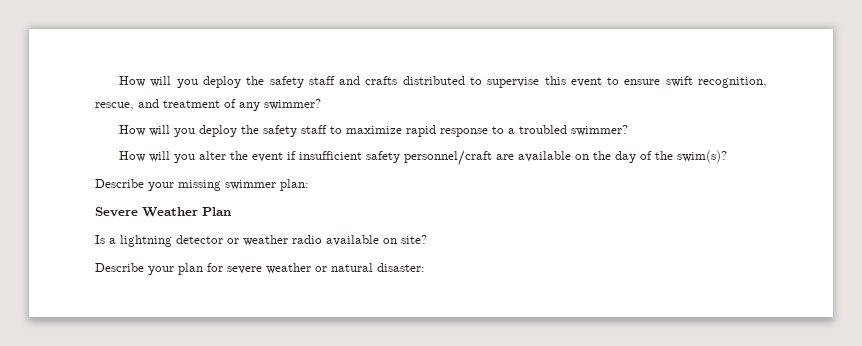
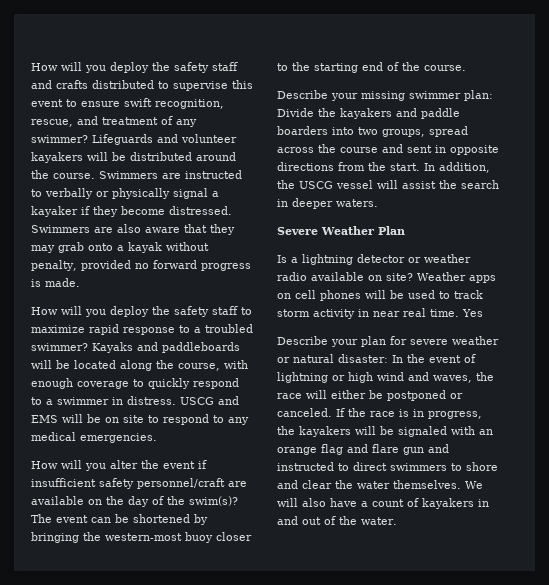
(321, 104) none -> [92,134,237,145] [31,152,236,163] [31,170,242,179] [31,188,219,199] [31,206,232,217] [31,224,235,235] [31,242,209,253] [31,260,251,271] [31,278,80,287] Lifeguards and volunteer kayakers will be distributed around the course. Swimmers are instructed to verbally or physically signal a kayaker if they become distressed. Swimmers are also aware that they may grab onto a kayak without penalty, provided no forward progress is made.
(629, 130) none -> [92,342,240,353] [31,360,248,371] [31,378,239,389] [31,396,239,405] [31,414,249,425] [31,432,157,443] Kayaks and paddleboards will be located along the course, with enough coverage to quickly respond to a swimmer in distress. USCG and EMS will be on site to respond to any medical emergencies.
(728, 156) none -> [31,514,208,525] [31,532,252,543] [277,62,466,73] The event can be shortened by bringing the western-most buoy closer to the starting end of the course.
(309, 185) none -> [277,108,460,119] [277,126,468,137] [277,144,499,155] [277,162,490,173] [277,180,499,189] [277,198,378,209] Divide the kayakers and paddle boarders into two groups, spread across the course and sent in opposite directions from the start. In addition, the USCG vessel will assist the search in deeper waters.
(427, 239) none -> [417,272,496,283] [277,290,483,301] [277,308,483,319] Weather apps on cell phones will be used to track storm activity in near real time. Yes
(425, 267) none -> [392,354,476,363] [277,372,494,383] [277,390,463,401] [277,408,482,419] [277,426,493,437] [277,444,449,455] [277,462,498,471] [277,480,483,489] [277,498,489,509] [277,516,397,525] In the event of lightning or high wind and waves, the race will either be postponed or canceled. If the race is in progress, the kayakers will be signaled with an orange flag and flare gun and instructed to direct swimmers to shore and clear the water themselves. We will also have a count of kayakers in and out of the water.

